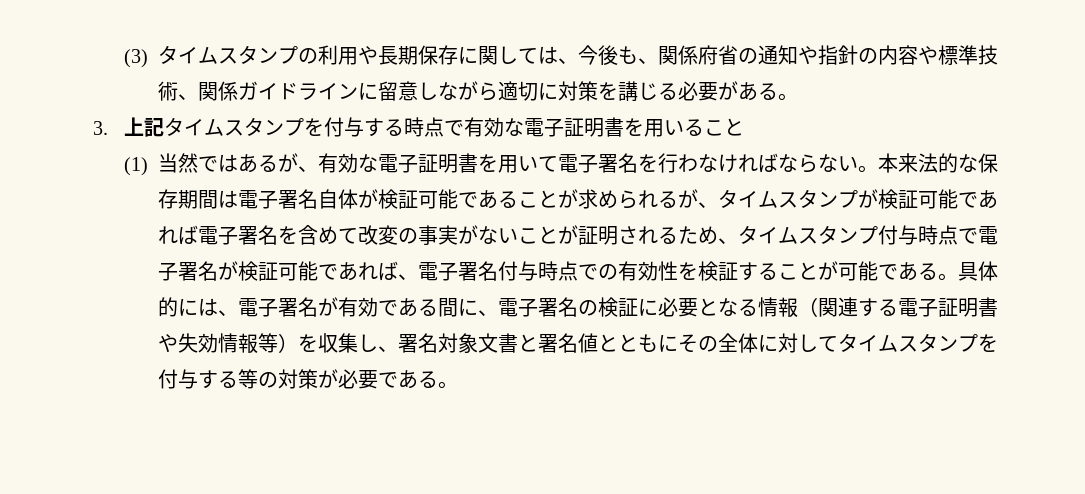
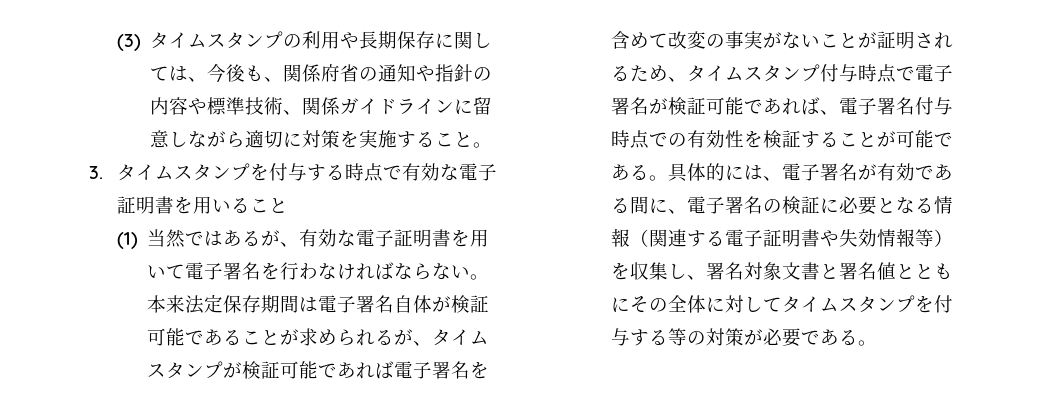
[618,81,779,101] 講じる必要がある -> [358,130,473,148] 実施すること
[124,117,165,137] 上記 -> (103, 172) none
[938,153,979,173] 的な -> [203,294,223,313] 定

